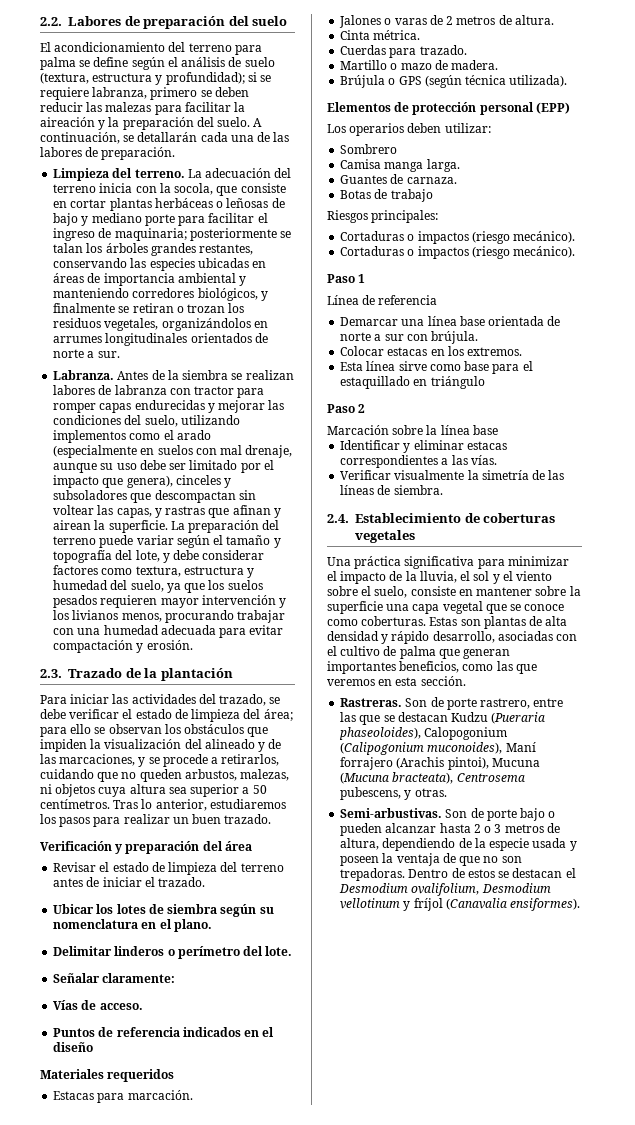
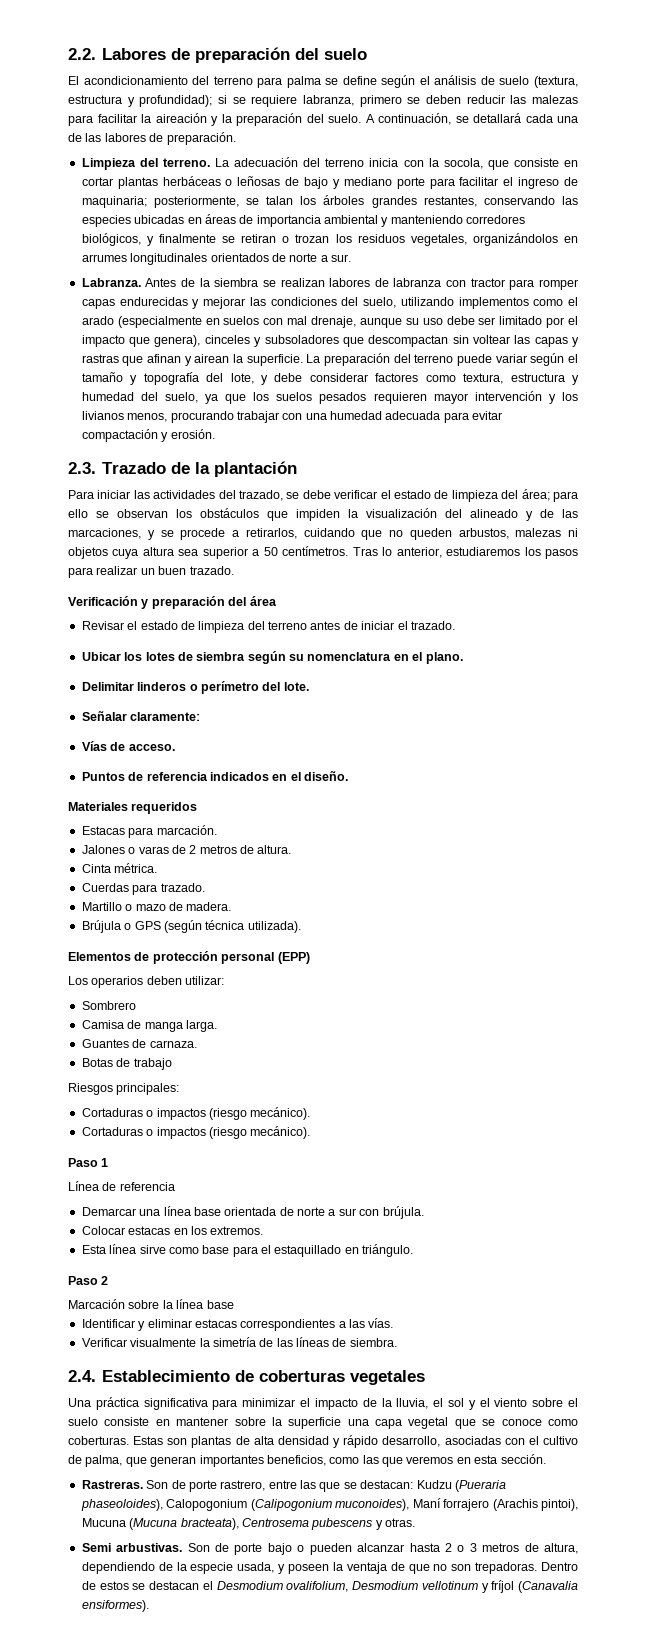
[137,132,198,142] detallarán -> [473,113,521,123] detallará
[189,228,277,241] posteriormente -> [153,196,239,208] posteriormente,
[116,508,152,518] capas, -> [534,337,568,347] capas
[240,769,290,781] malezas, -> [515,528,562,537] malezas
[53,1042,94,1052] diseño -> [304,771,348,781] diseño.
(382, 164) none -> [127,1020,142,1029] de
[430,376,485,389] triángulo -> [362,1244,414,1257] triángulo.
[374,586,408,598] suelo, -> [68,1417,98,1426] suelo
[399,646,436,659] palma -> [85,1455,123,1467] palma,
[397,712,448,722] destacan -> [360,1480,414,1489] destacan:
[340,787,402,800] pubescens, -> [311,1518,373,1530] pubescens
[340,808,443,818] Semi-arbustivas. -> [81,1543,183,1552] Semi arbustivas.
[532,838,567,848] usada -> [237,1562,275,1573] usada,

